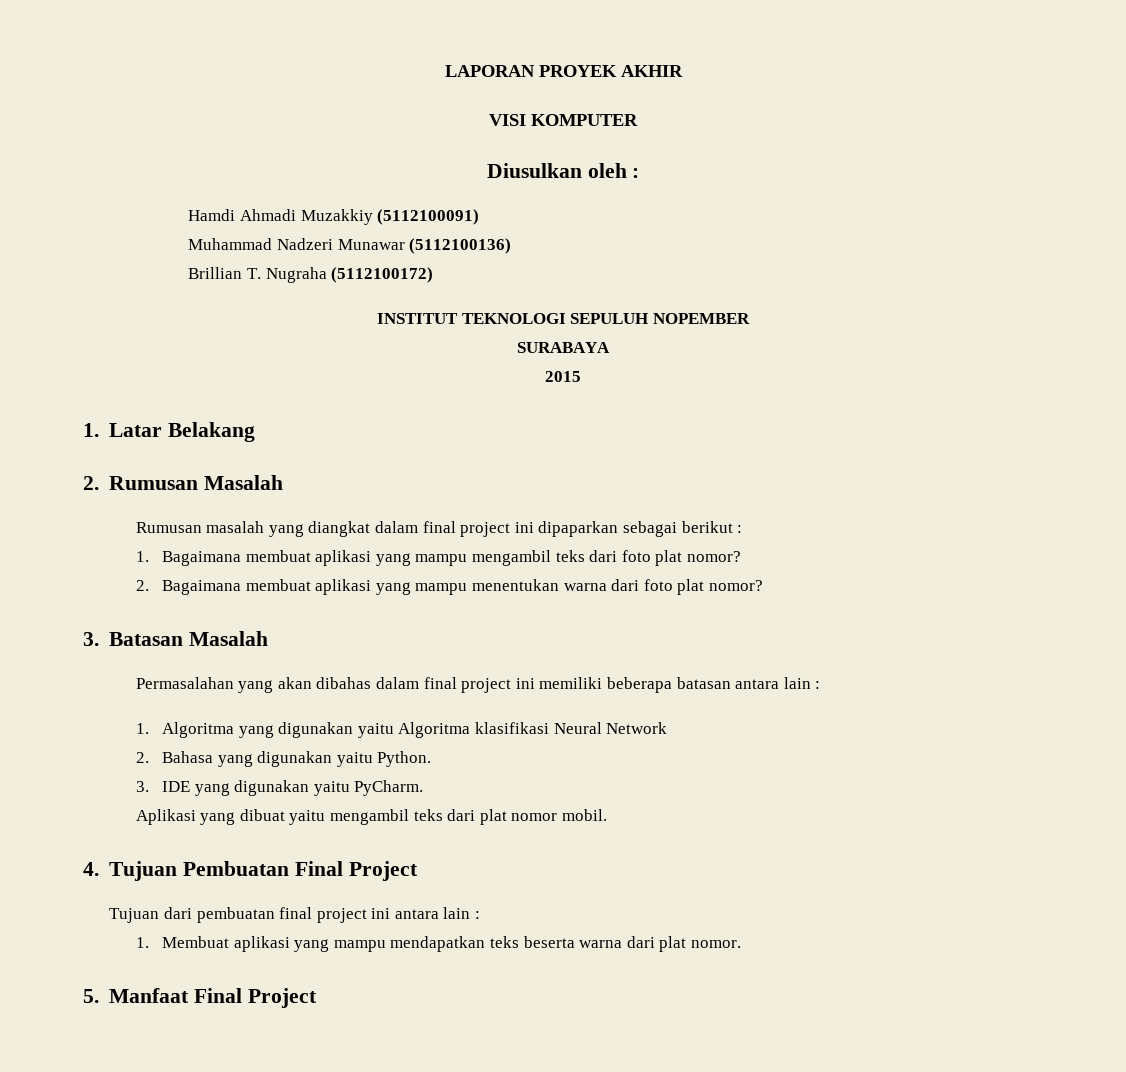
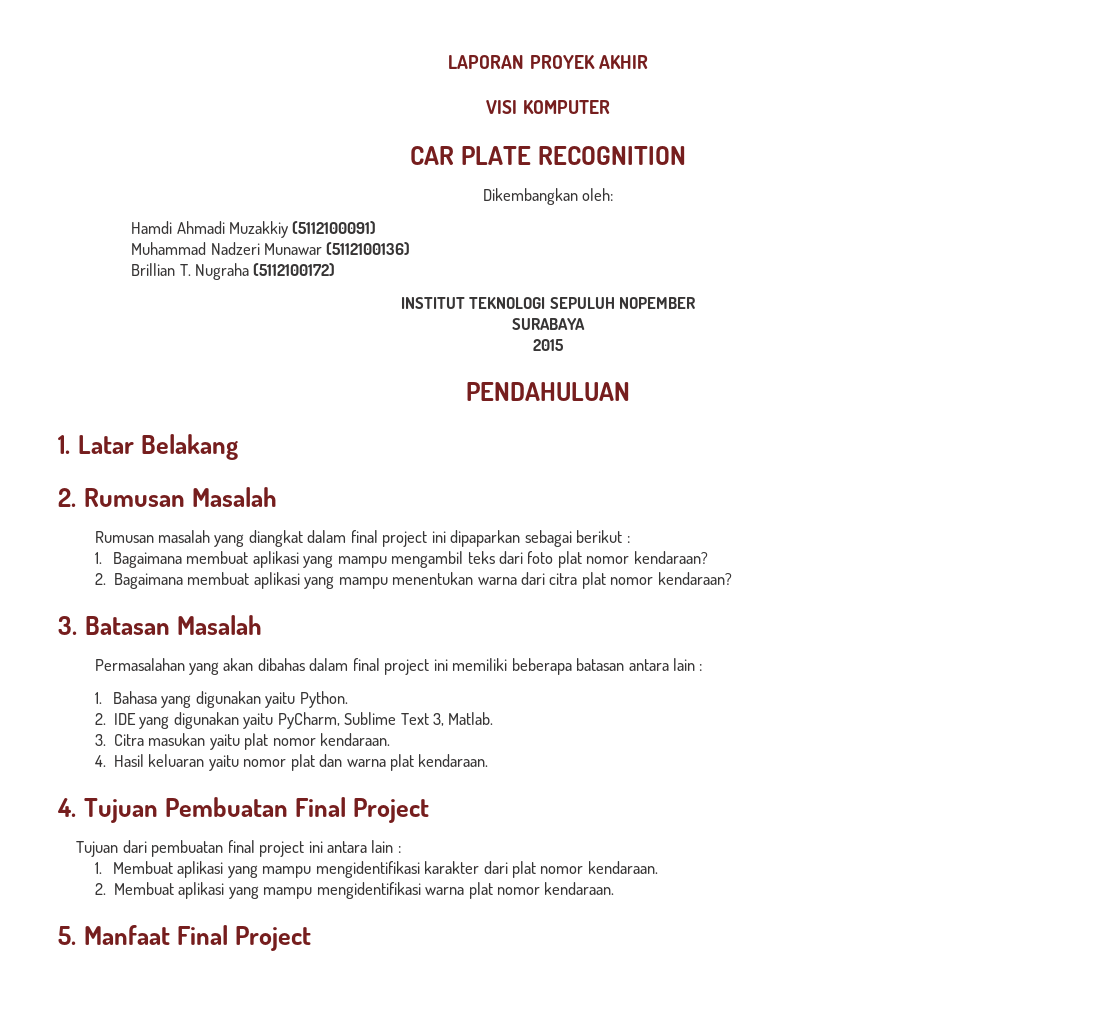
[486,163,640,178] Diusulkan oleh : -> [409,146,687,165] [482,188,614,205] CAR PLATE RECOGNITION // Dikembangkan oleh:
(581, 376) none -> [466,382,630,401] // PENDAHULUAN
[686,551,741,562] nomor? -> [586,551,708,564] nomor kendaraan?
[643,579,763,595] foto plat nomor? -> [549,572,732,589] citra plat nomor kendaraan?
[162,722,668,738] [135,752,149,763] Algoritma yang digunakan yaitu Algoritma klasifikasi Neural Network // 2. -> (102, 698) none
[135,781,149,792] 3. -> [94,713,106,725] 2.
[354,780,424,796] [135,809,607,825] PyCharm. // Aplikasi yang dibuat yaitu mengambil teks dari plat nomor mobil. -> [277,712,494,729] [94,733,391,750] [94,754,489,771] PyCharm, Sublime Text 3, Matlab. // 3. Citra masukan yaitu plat nomor kendaraan. // 4. Hasil keluaran yaitu nomor plat dan warna plat kendaraan.
[390,936,741,952] mendapatkan teks beserta warna dari plat nomor. -> [315,861,658,878] [94,882,615,899] mengidentifikasi karakter dari plat nomor kendaraan. // 2. Membuat aplikasi yang mampu mengidentifikasi warna plat nomor kendaraan.

